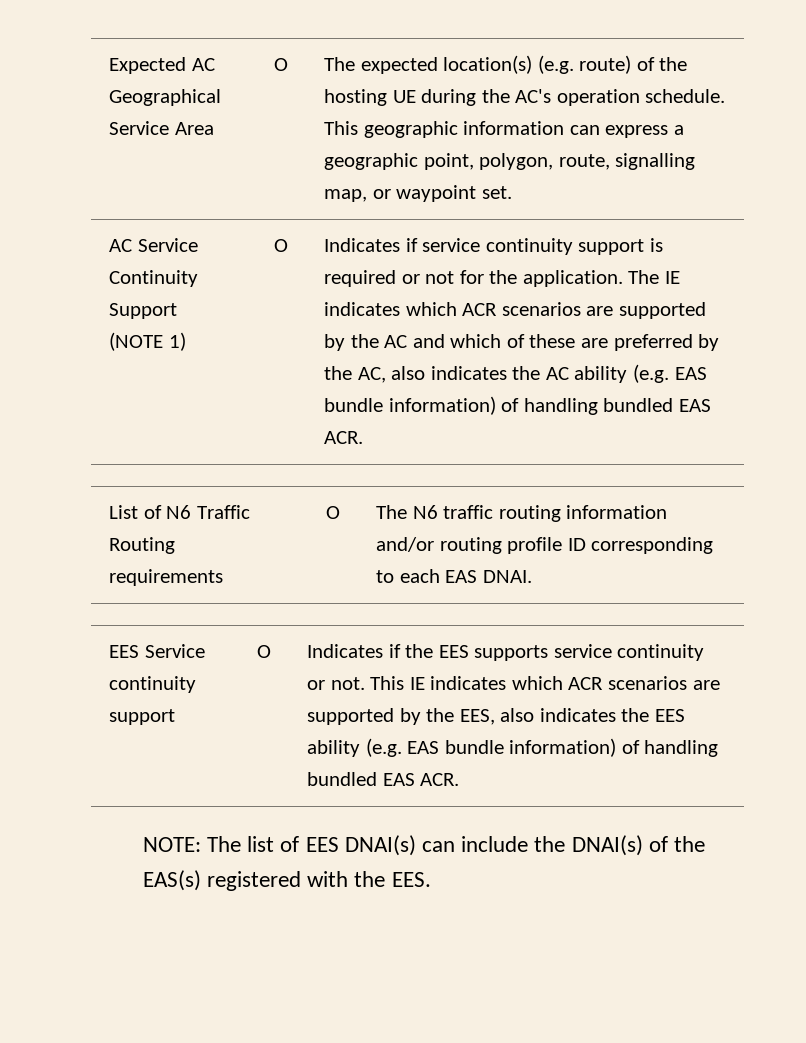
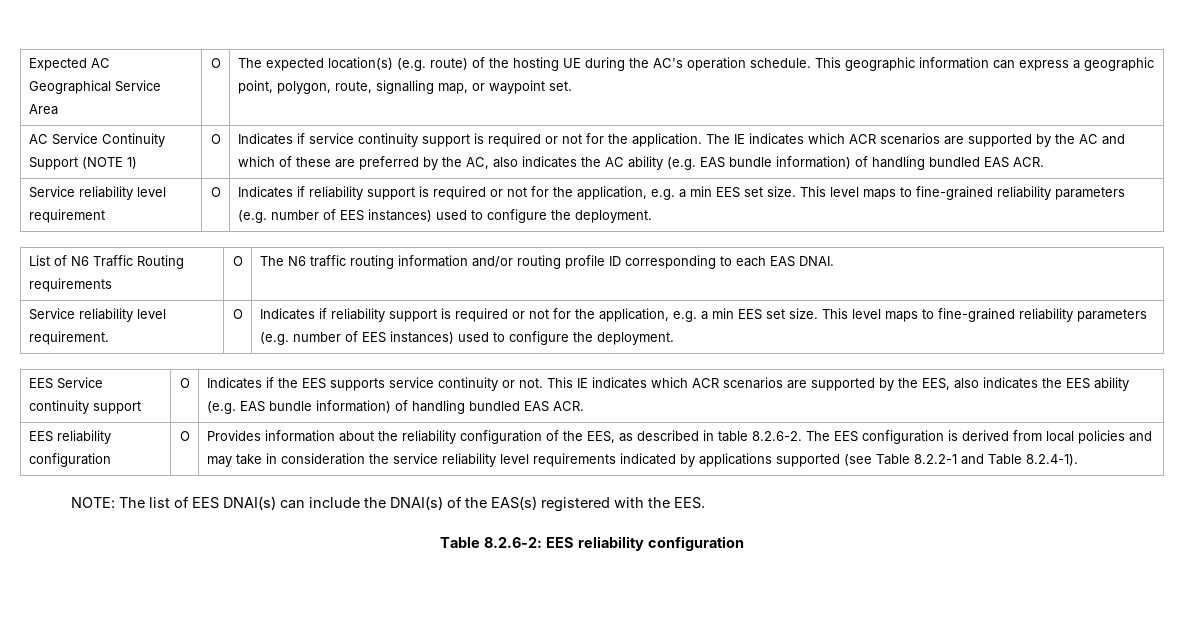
(364, 437) none -> [28,186,166,200] [28,209,105,223] [210,187,221,197] [237,186,1125,200] [237,209,652,223] // Service reliability level requirement | O | Indicates if reliability support is required or not for the application, e.g. a min EES set size. This level maps to fine-grained reliability parameters (e.g. number of EES instances) used to configure the deployment.
(532, 576) none -> [28,308,166,322] [28,331,109,345] [232,309,243,319] [259,308,1147,322] [259,331,674,345] // Service reliability level requirement. | O | Indicates if reliability support is required or not for the application, e.g. a min EES set size. This level maps to fine-grained reliability parameters (e.g. number of EES instances) used to configure the deployment.
(460, 779) none -> [28,430,111,444] [28,453,111,467] [179,431,190,441] [206,430,1152,444] [206,453,1078,467] // EES reliability configuration | O | Provides information about the reliability configuration of the EES, as described in table 8.2.6-2. The EES configuration is derived from local policies and may take in consideration the service reliability level requirements indicated by applications supported (see Table 8.2.2-1 and Table 8.2.4-1).
(431, 879) none -> [440,536,744,551] // Table 8.2.6-2: EES reliability configuration

